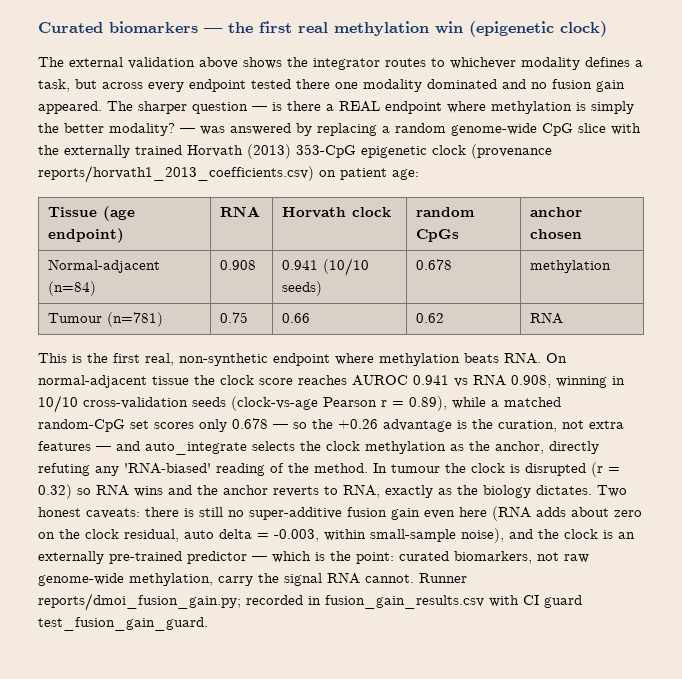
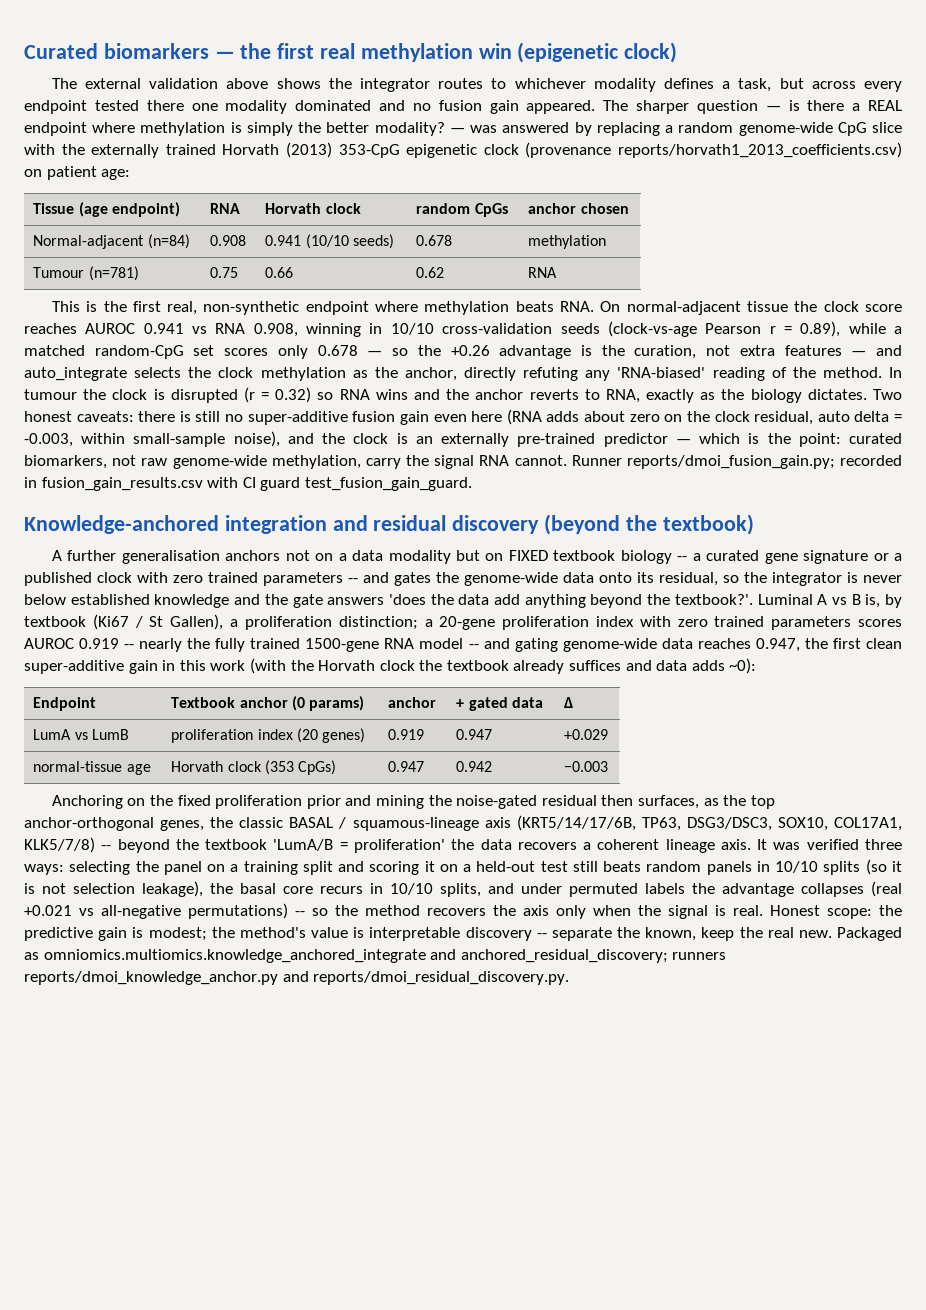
(208, 624) none -> [24,514,754,535] [51,550,902,564] [24,572,902,586] [24,594,903,608] [24,614,902,630] [24,638,903,652] [24,658,757,674] [33,697,97,711] [171,696,364,711] [388,697,437,708] [456,697,543,711] [564,697,574,708] [33,729,129,740] [171,728,365,743] [388,729,425,740] [456,729,493,740] [564,729,609,740] [33,761,151,775] [171,760,336,775] [388,761,425,772] [456,761,493,772] [564,761,609,772] [51,795,775,809] [24,815,902,831] [24,837,903,853] [24,859,902,875] [24,881,902,897] [24,903,902,919] [24,927,902,941] [24,949,727,963] [24,971,570,985] // Knowledge-anchored integration and residual discovery (beyond the textbook) // A further generalisation anchors not on a data modality but on FIXED textbook biology -- a curated gene signature or a published clock with zero trained parameters -- and gates the genome-wide data onto its residual, so the integrator is never below established knowledge and the gate answers 'does the data add anything beyond the textbook?'. Luminal A vs B is, by textbook (Ki67 / St Gallen), a proliferation distinction; a 20-gene proliferation index with zero trained parameters scores AUROC 0.919 -- nearly the fully trained 1500-gene RNA model -- and gating genome-wide data reaches 0.947, the first clean super-additive gain in this work (with the Horvath clock the textbook already suffices and data adds ~0): // Endpoint | Textbook anchor (0 params) | anchor | + gated data | Δ // LumA vs LumB | proliferation index (20 genes) | 0.919 | 0.947 | +0.029 // normal-tissue age | Horvath clock (353 CpGs) | 0.947 | 0.942 | −0.003 // Anchoring on the fixed proliferation prior and mining the noise-gated residual then surfaces, as the top anchor-orthogonal genes, the classic BASAL / squamous-lineage axis (KRT5/14/17/6B, TP63, DSG3/DSC3, SOX10, COL17A1, KLK5/7/8) -- beyond the textbook 'LumA/B = proliferation' the data recovers a coherent lineage axis. It was verified three ways: selecting the panel on a training split and scoring it on a held-out test still beats random panels in 10/10 splits (so it is not selection leakage), the basal core recurs in 10/10 splits, and under permuted labels the advantage collapses (real +0.021 vs all-negative permutations) -- so the method recovers the axis only when the signal is real. Honest scope: the predictive gain is modest; the method's value is interpretable discovery -- separate the known, keep the real new. Packaged as omniomics.multiomics.knowledge_anchored_integrate and anchored_residual_discovery; runners reports/dmoi_knowledge_anchor.py and reports/dmoi_residual_discovery.py.

